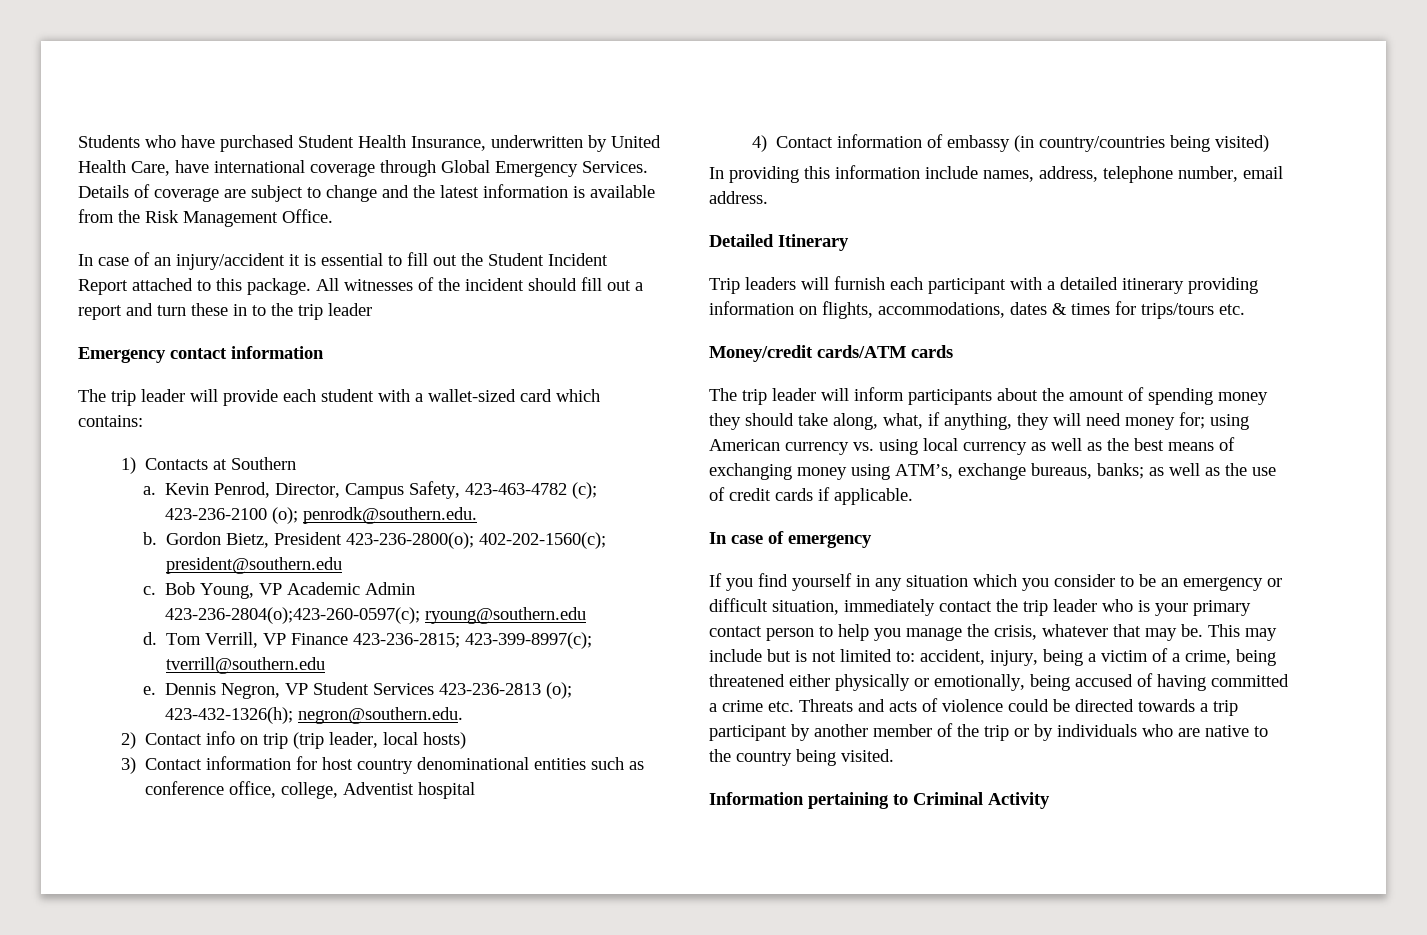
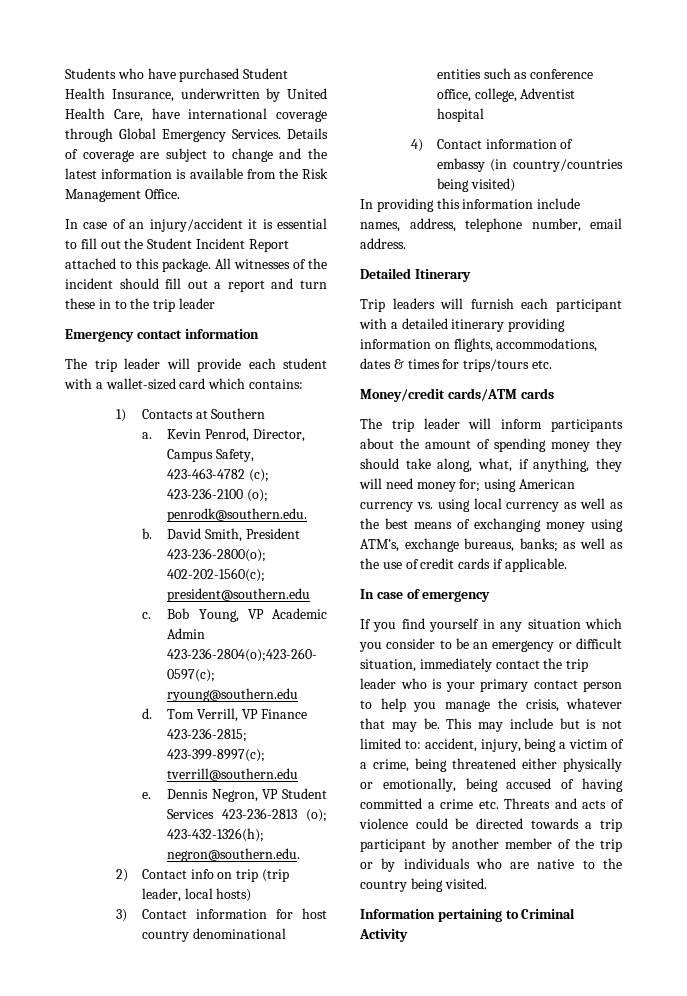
[165,532,269,548] Gordon Bietz, -> [167,528,243,542] David Smith,

